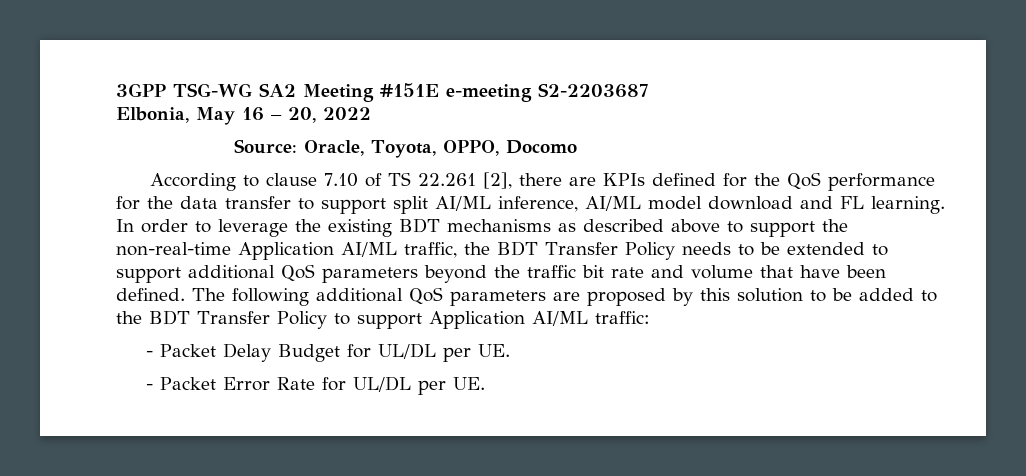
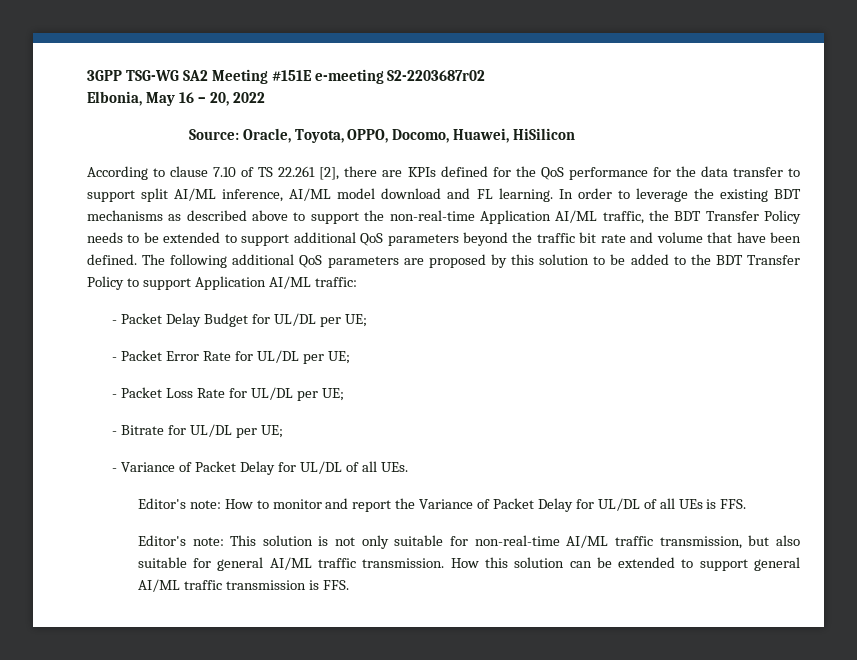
[538,83,648,98] S2-2203687 -> [387,70,486,81] S2-2203687r02
[506,140,578,154] Docomo -> [392,128,576,143] Docomo, Huawei, HiSilicon
[477,344,510,357] UE. -> [344,314,367,327] UE;
[452,377,485,390] UE. -> [327,351,350,364] [112,387,344,401] [112,424,284,438] [112,461,408,475] [137,498,747,512] [137,535,800,549] [137,557,800,571] [137,579,349,592] UE; // - Packet Loss Rate for UL/DL per UE; // - Bitrate for UL/DL per UE; // - Variance of Packet Delay for UL/DL of all UEs. // Editor's note: How to monitor and report the Variance of Packet Delay for UL/DL of all UEs is FFS. // Editor's note: This solution is not only suitable for non-real-time AI/ML traffic transmission, but also suitable for general AI/ML traffic transmission. How this solution can be extended to support general AI/ML traffic transmission is FFS.

